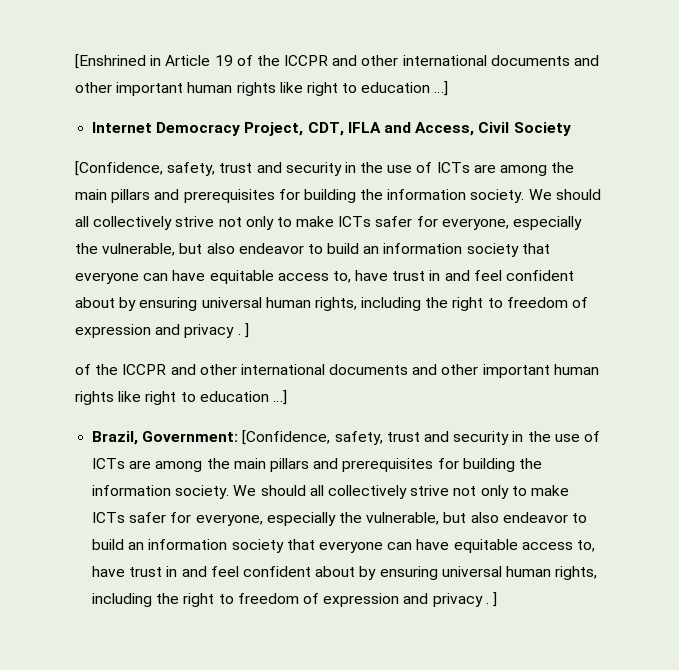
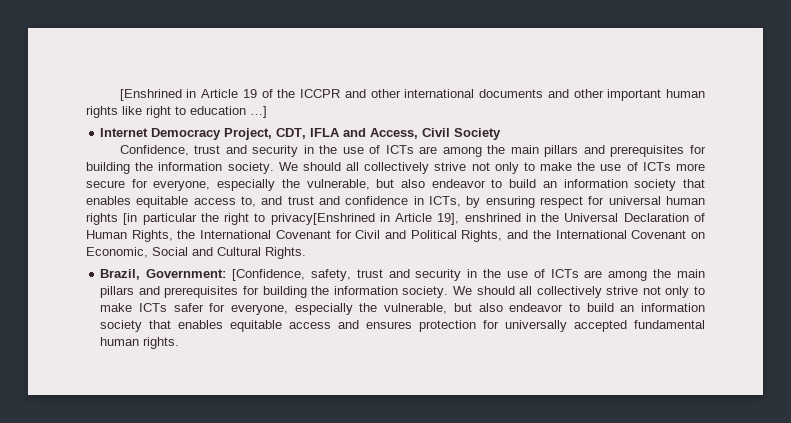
[75,161,216,176] [Confidence, safety, -> [119,145,189,156] Confidence,
[338,216,413,227] ICTs safer -> [577,162,705,171] [86,180,125,188] the use of ICTs more secure
[75,270,575,284] [75,297,589,311] [75,323,249,338] [75,364,599,378] [75,390,287,405] everyone can have equitable access to, have trust in and feel confident about by ensuring universal human rights, including the right to freedom of expression and privacy . ] // of the ICCPR and other international documents and other important human rights like right to education …] -> [86,196,705,208] [86,213,705,225] [86,230,705,242] [86,247,306,259] enables equitable access to, and trust and confidence in ICTs, by ensuring respect for universal human rights [in particular the right to privacy[Enshrined in Article 19], enshrined in the Universal Declaration of Human Rights, the International Covenant for Civil and Political Rights, and the International Covenant on Economic, Social and Cultural Rights.
[318,539,595,553] [92,566,598,580] [92,592,497,607] everyone can have equitable access to, have trust in and feel confident about by ensuring universal human rights, including the right to freedom of expression and privacy . ] -> [178,320,706,332] [100,337,180,349] enables equitable access and ensures protection for universally accepted fundamental human rights.

